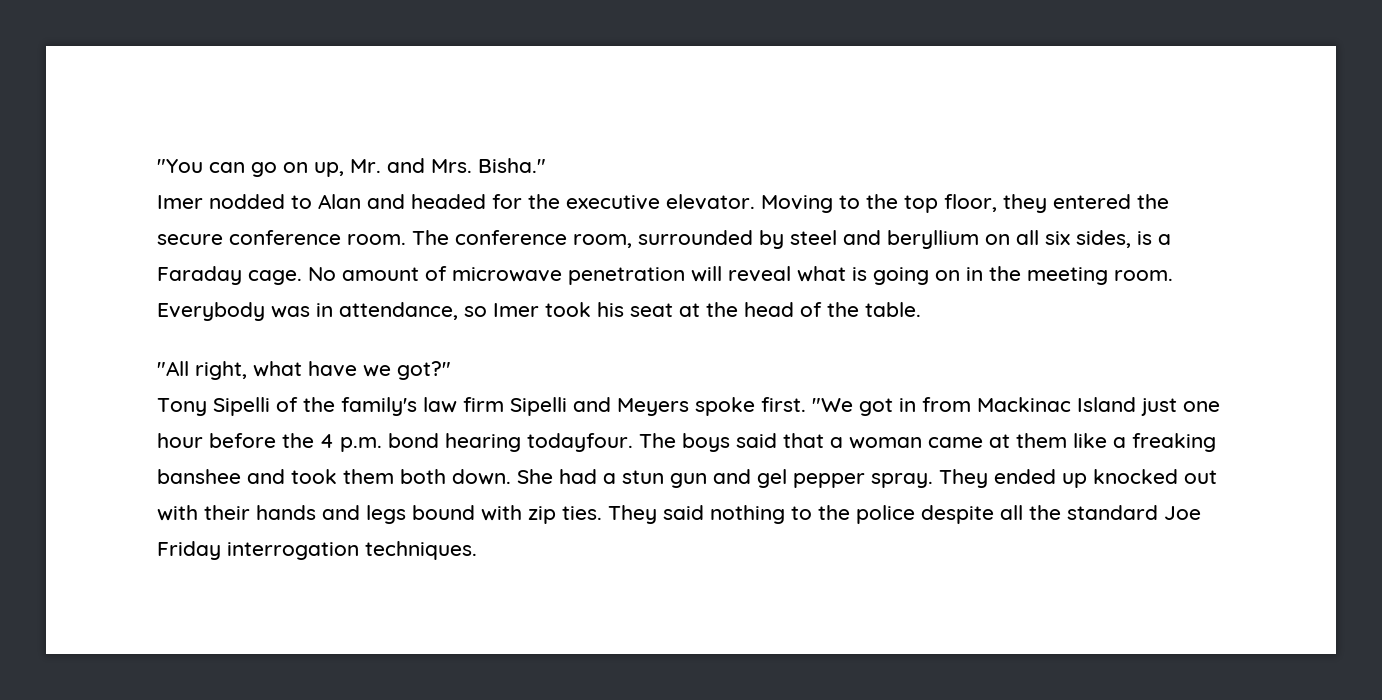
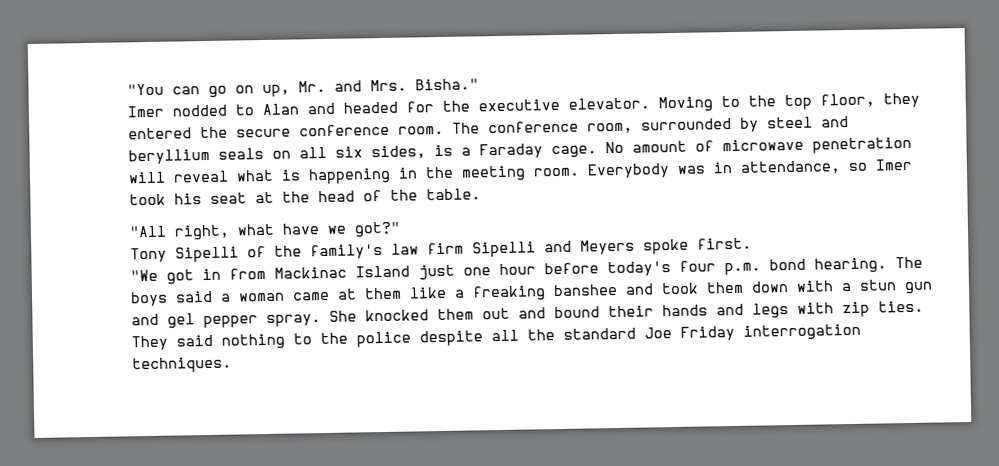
(980, 239) none -> [217,148,264,160] seals
[873,267,961,285] going on -> [307,167,391,185] happening
(807, 404) none -> (752, 243) //
[282,433,634,452] the 4 p.m. bond hearing todayfour. -> [606,257,887,277] today's four p.m. bond hearing.
[783,433,825,448] that -> (213, 296) none
[400,469,598,485] both down. She had -> [750,280,834,293] down with
[939,469,1218,488] [157,505,199,521] They ended up knocked out with -> [328,306,600,322] She knocked them out and bound
[412,505,476,520] bound -> (789, 311) none

